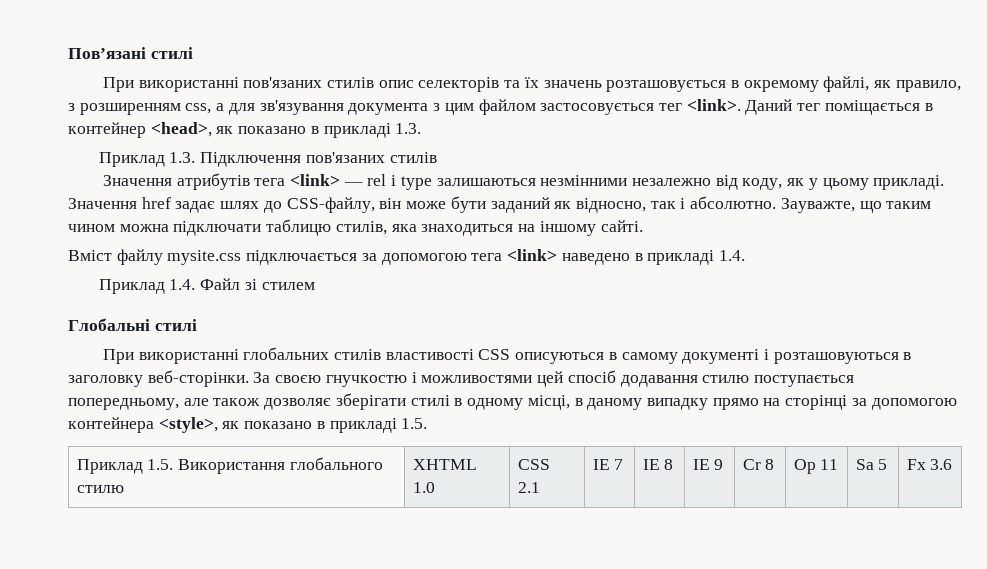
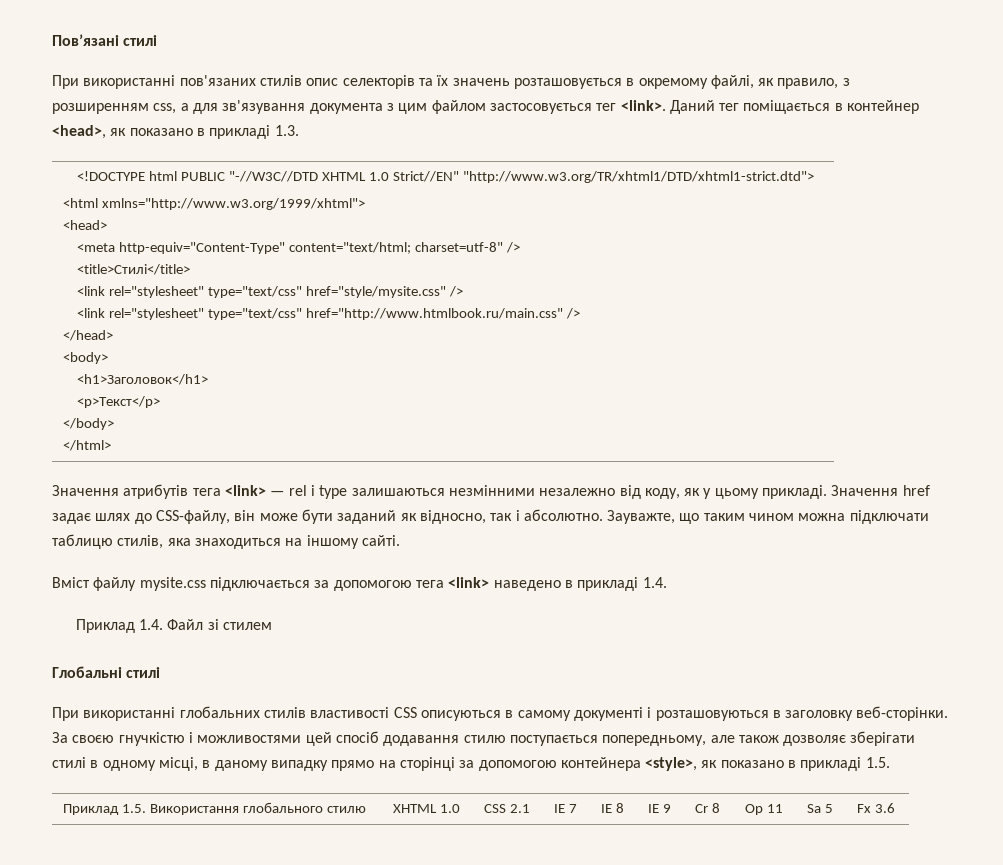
[98,152,437,167] // Приклад 1.3. Підключення пов'язаних стилів -> [77,171,814,183] [63,198,365,210] [63,220,108,230] [77,242,520,254] [77,264,191,275] [77,286,463,298] [77,308,580,320] [63,330,114,341] [63,352,109,364] [77,374,209,385] [77,396,161,408] [63,418,115,430] [63,440,112,451] // <!DOCTYPE html PUBLIC "-//W3C//DTD XHTML 1.0 Strict//EN" "http://www.w3.org/TR/xhtml1/DTD/xhtml1-strict.dtd"> // <html xmlns="http://www.w3.org/1999/xhtml"> // <head> // <meta http-equiv="Content-Type" content="text/html; charset=utf-8" /> // <title>Стилі</title> // <link rel="stylesheet" type="text/css" href="style/mysite.css" /> // <link rel="stylesheet" type="text/css" href="http://www.htmlbook.ru/main.css" /> // </head> // <body> // <h1>Заголовок</h1> // <p>Текст</p> // </body> // </html>
[325,375,407,387] гнучкостю -> [118,732,185,746] гнучкістю

